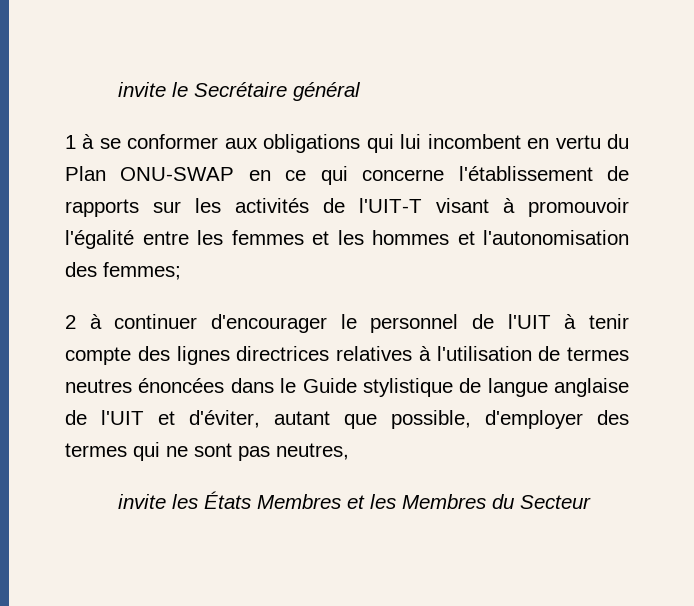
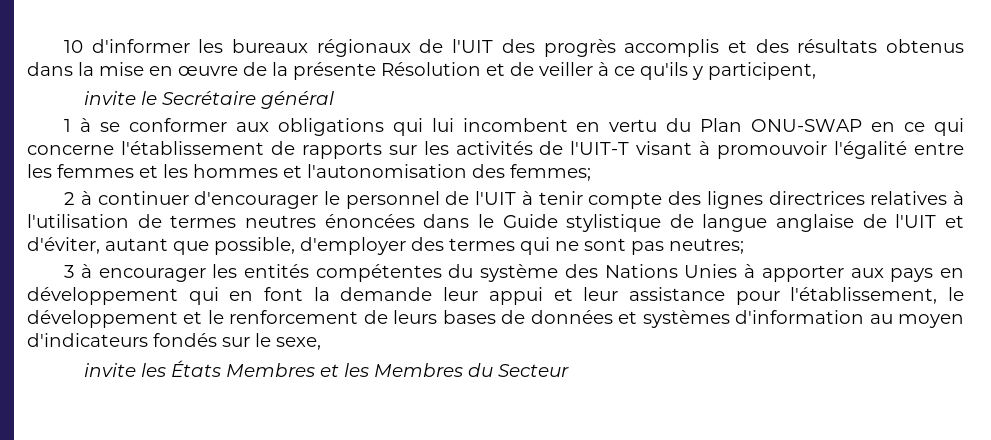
(117, 89) none -> [64,39,965,57] [27,62,816,80] 10 d'informer les bureaux régionaux de l'UIT des progrès accomplis et des résultats obtenus dans la mise en œuvre de la présente Résolution et de veiller à ce qu'ils y participent, //
[276,443,349,460] neutres, -> [669,238,744,254] [64,264,964,282] [27,287,965,305] [27,310,964,328] [27,333,321,350] neutres; // 3 à encourager les entités compétentes du système des Nations Unies à apporter aux pays en développement qui en font la demande leur appui et leur assistance pour l'établissement, le développement et le renforcement de leurs bases de données et systèmes d'information au moyen d'indicateurs fondés sur le sexe,

